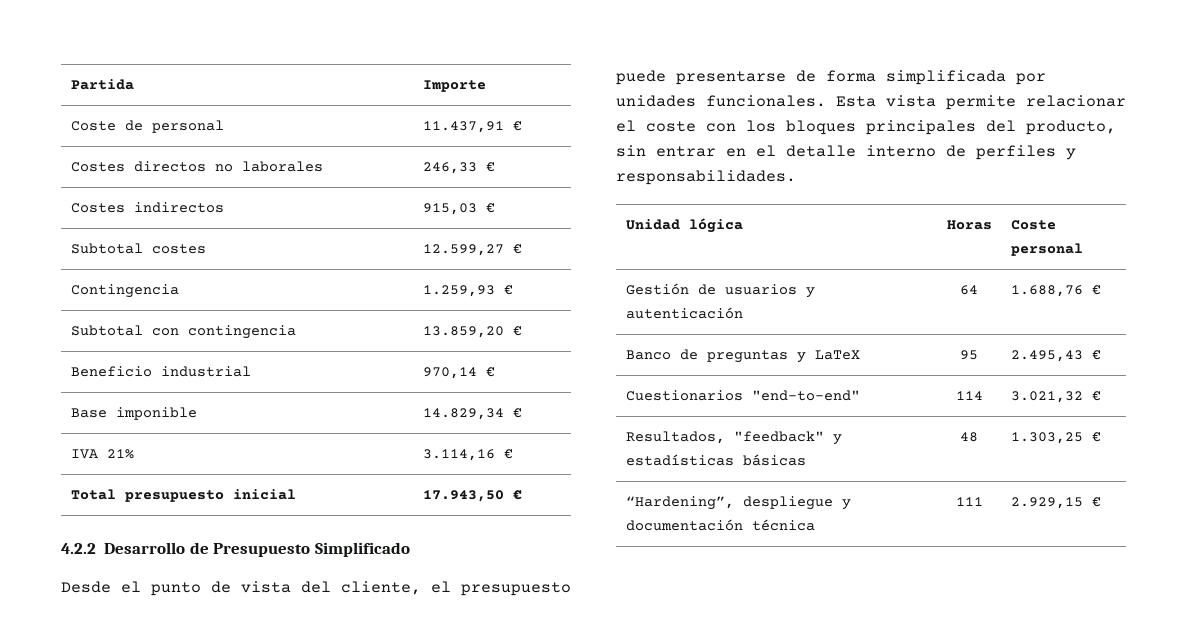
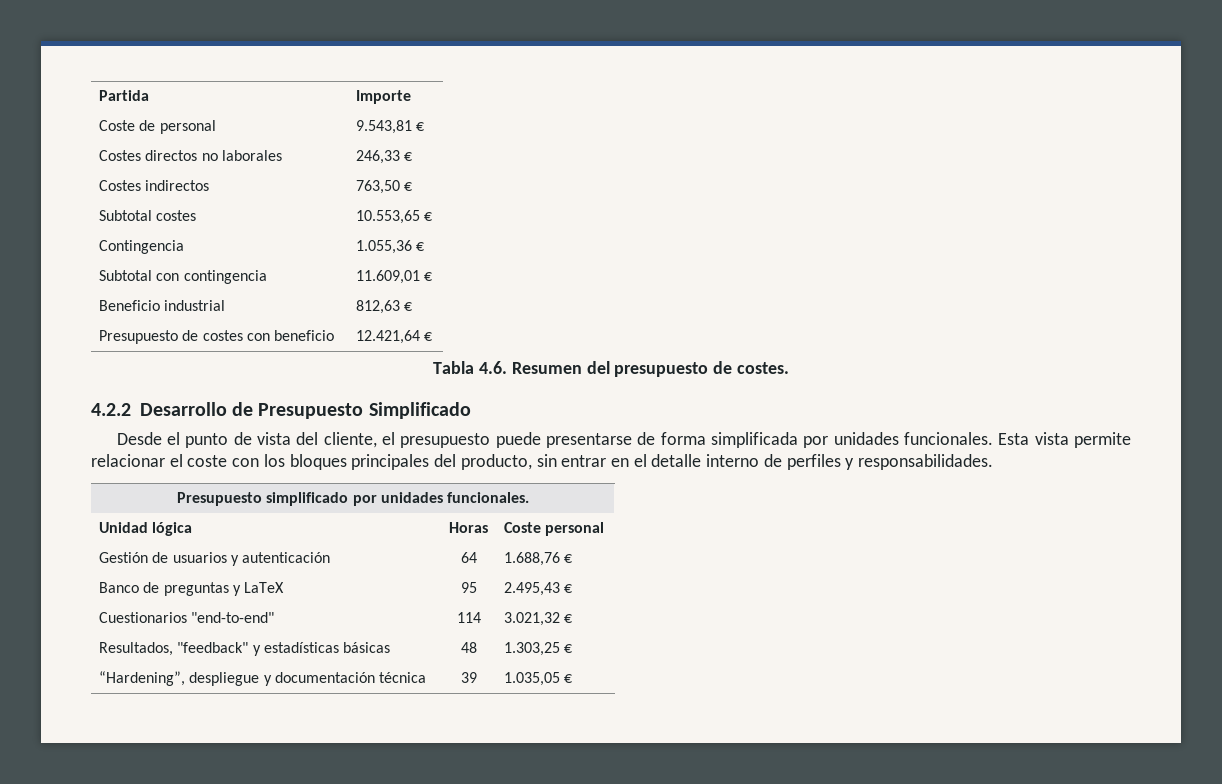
[422,121,504,133] 11.437,91 -> [355,120,412,134] 9.543,81
[422,203,477,215] 915,03 -> [355,180,400,194] 763,50
[422,244,504,256] 12.599,27 -> [355,210,420,224] 10.553,65
[422,285,495,297] 1.259,93 -> [355,240,412,254] 1.055,36
[422,326,504,338] 13.859,20 -> [355,270,420,284] 11.609,01
[422,367,495,379] [70,407,197,420] [422,408,522,420] [70,449,134,459] [422,449,513,461] [70,489,296,502] [422,490,522,502] 970,14 € // Base imponible | 14.829,34 € // IVA 21% | 3.114,16 € // Total presupuesto inicial | 17.943,50 € -> [355,300,413,314] [98,330,335,344] [355,330,433,344] [433,361,789,377] 812,63 € // Presupuesto de costes con beneficio | 12.421,64 € // Tabla 4.6. Resumen del presupuesto de costes.
(796, 177) none -> [176,492,530,506] // Presupuesto simplificado por unidades funcionales.
[955,497,983,506] [1010,497,1083,509] 111 | 2.929,15 -> [460,672,477,683] [503,672,560,686] 39 | 1.035,05

